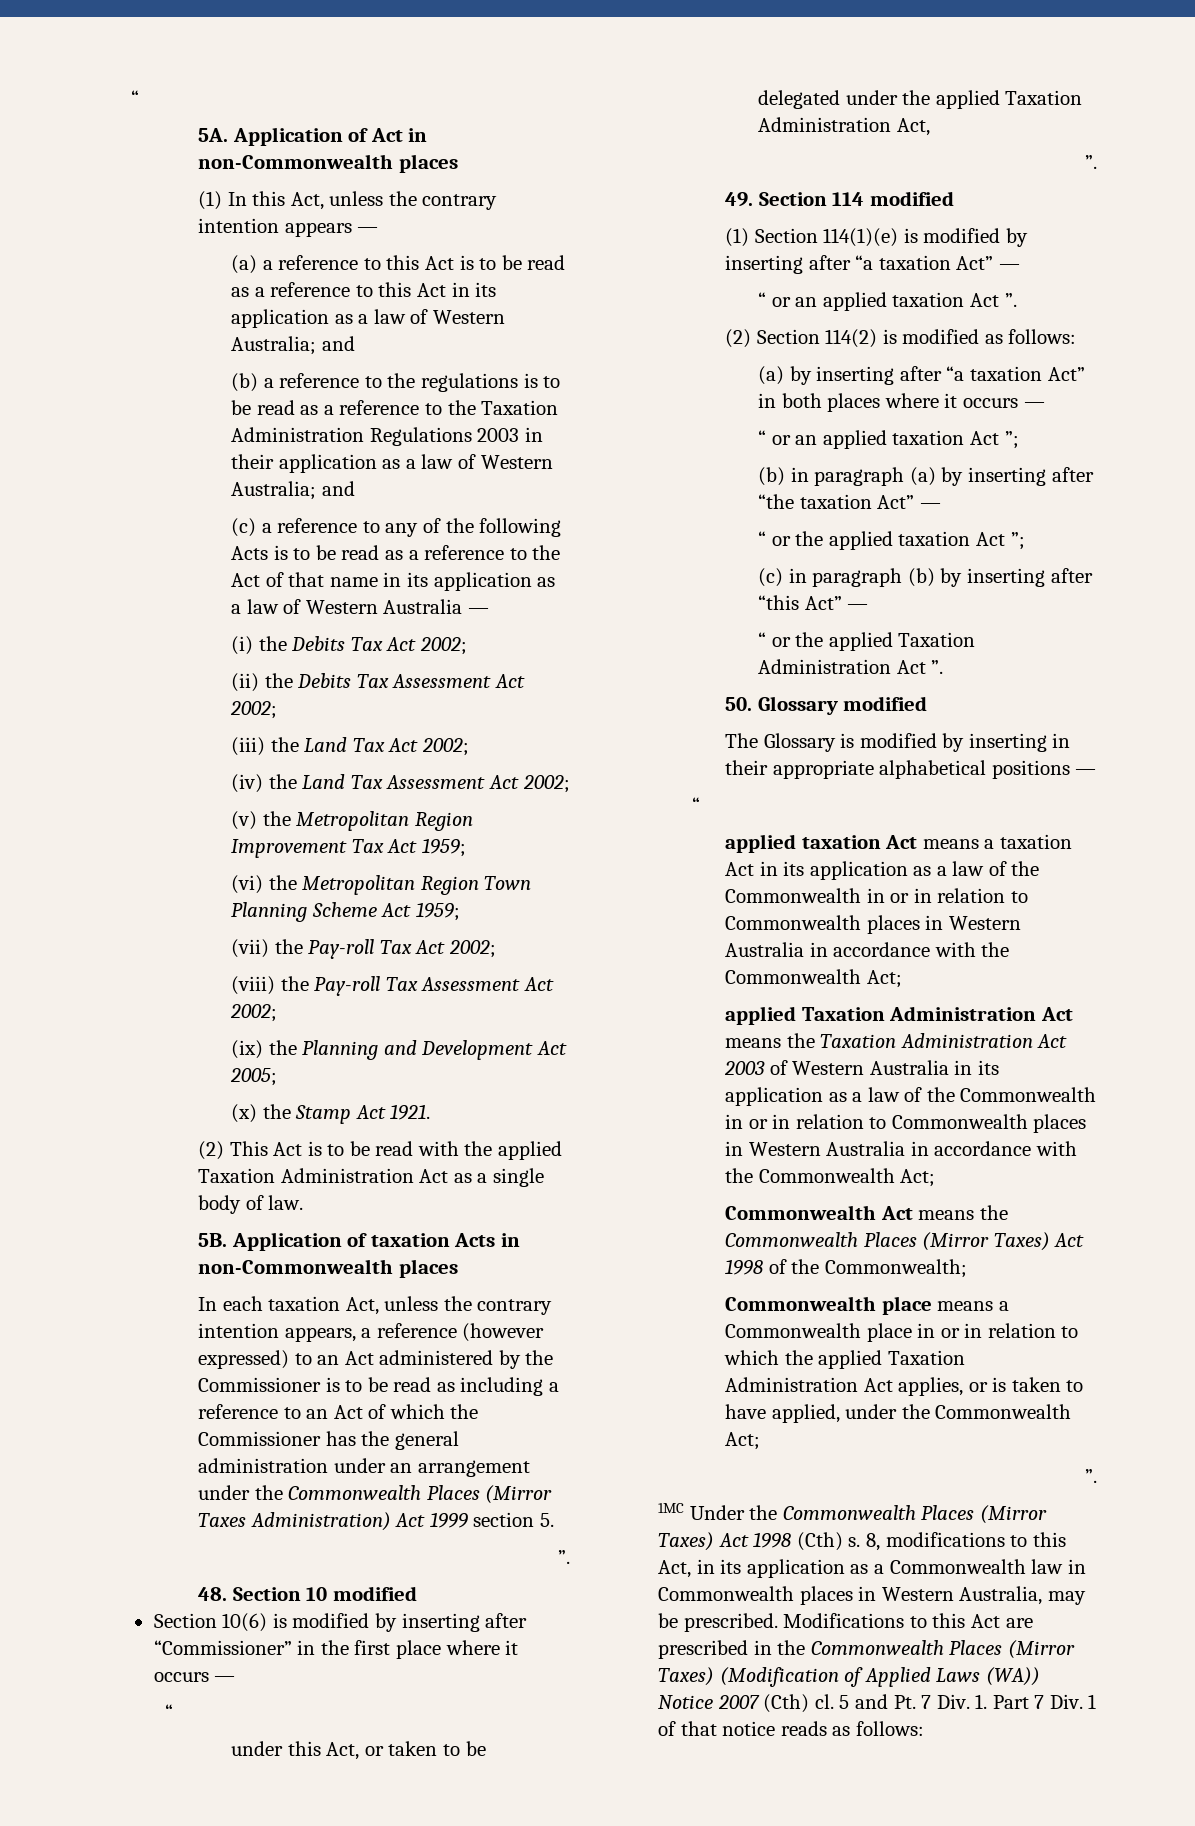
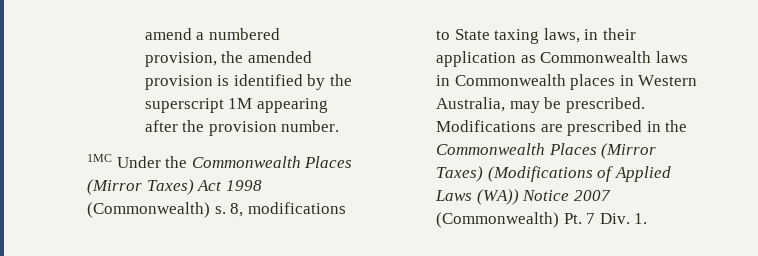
[131,90,140,105] [197,127,428,146] [197,154,458,173] [197,191,498,210] [197,218,379,237] [231,255,566,274] [231,282,497,297] [231,309,505,328] [231,336,355,355] [231,373,561,392] [231,400,559,415] [231,427,543,446] [231,454,553,473] [231,481,355,500] [231,518,562,537] [231,545,561,560] [231,572,556,591] [231,599,489,614] [231,636,467,655] [231,673,525,692] [230,701,278,719] [231,737,469,756] [231,774,570,793] [231,811,473,831] [231,838,466,858] [231,875,532,895] [231,902,460,922] [231,939,496,959] [231,976,554,996] [230,1004,278,1022] [231,1040,567,1060] [230,1068,278,1086] [231,1104,431,1124] [197,1141,562,1160] [197,1168,544,1187] [197,1195,304,1214] [197,1232,520,1251] [197,1259,458,1278] [197,1296,553,1315] [197,1323,545,1342] [197,1350,554,1369] [197,1377,559,1396] [197,1404,479,1419] [197,1431,459,1450] [197,1458,530,1477] [197,1485,553,1504] [197,1512,554,1531] [558,1550,570,1564] [197,1586,417,1601] [153,1613,528,1632] [153,1640,519,1659] [153,1672,236,1682] [164,1704,173,1719] [231,1741,486,1760] [758,90,1083,109] [758,117,930,136] [1085,155,1097,169] [724,191,954,207] [724,228,1028,247] [724,255,1020,274] [758,292,1017,311] [724,329,1077,348] [758,366,1085,385] [758,393,1045,412] [758,430,1019,449] [758,467,1094,486] [758,494,941,509] [758,531,1025,550] [758,568,1093,587] [758,595,869,610] [758,632,976,651] [758,659,944,674] [724,696,928,715] [724,733,1071,752] [724,760,1097,779] [691,797,700,812] [724,834,1072,853] [724,861,1040,880] [724,888,1028,903] [724,915,1021,934] [724,942,1010,957] [724,969,902,988] [724,1006,1073,1025] [724,1033,1068,1048] [723,1060,999,1075] [724,1087,1097,1106] [724,1114,1087,1133] [724,1141,1077,1156] [724,1168,936,1187] [724,1205,1008,1220] [724,1232,1085,1251] [724,1259,967,1278] [724,1296,1009,1315] [724,1323,1079,1342] [723,1350,965,1369] [724,1377,1084,1396] [724,1404,1072,1423] [724,1432,760,1450] [1085,1469,1097,1483] “ // 5A. Application of Act in non-Commonwealth places // (1) In this Act, unless the contrary intention appears — // (a) a reference to this Act is to be read as a reference to this Act in its application as a law of Western Australia; and // (b) a reference to the regulations is to be read as a reference to the Taxation Administration Regulations 2003 in their application as a law of Western Australia; and // (c) a reference to any of the following Acts is to be read as a reference to the Act of that name in its application as a law of Western Australia — // (i) the Debits Tax Act 2002; // (ii) the Debits Tax Assessment Act 2002; // (iii) the Land Tax Act 2002; // (iv) the Land Tax Assessment Act 2002; // (v) the Metropolitan Region Improvement Tax Act 1959; // (vi) the Metropolitan Region Town Planning Scheme Act 1959; // (vii) the Pay-roll Tax Act 2002; // (viii) the Pay-roll Tax Assessment Act 2002; // (ix) the Planning and Development Act 2005; // (x) the Stamp Act 1921. // (2) This Act is to be read with the applied Taxation Administration Act as a single body of law. // 5B. Application of taxation Acts in non-Commonwealth places // In each taxation Act, unless the contrary intention appears, a reference (however expressed) to an Act administered by the Commissioner is to be read as including a reference to an Act of which the Commissioner has the general administration under an arrangement under the Commonwealth Places (Mirror Taxes Administration) Act 1999 section 5. // ”. // 48. Section 10 modified // Section 10(6) is modified by inserting after “Commissioner” in the first place where it occurs — // “ // under this Act, or taken to be delegated under the applied Taxation Administration Act, // ”. // 49. Section 114 modified // (1) Section 114(1)(e) is modified by inserting after “a taxation Act” — // “ or an applied taxation Act ”. // (2) Section 114(2) is modified as follows: // (a) by inserting after “a taxation Act” in both places where it occurs — // “ or an applied taxation Act ”; // (b) in paragraph (a) by inserting after “the taxation Act” — // “ or the applied taxation Act ”; // (c) in paragraph (b) by inserting after “this Act” — // “ or the applied Taxation Administration Act ”. // 50. Glossary modified // The Glossary is modified by inserting in their appropriate alphabetical positions — // “ // applied taxation Act means a taxation Act in its application as a law of the Commonwealth in or in relation to Commonwealth places in Western Australia in accordance with the Commonwealth Act; // applied Taxation Administration Act means the Taxation Administration Act 2003 of Western Australia in its application as a law of the Commonwealth in or in relation to Commonwealth places in Western Australia in accordance with the Commonwealth Act; // Commonwealth Act means the Commonwealth Places (Mirror Taxes) Act 1998 of the Commonwealth; // Commonwealth place means a Commonwealth place in or in relation to which the applied Taxation Administration Act applies, or is taken to have applied, under the Commonwealth Act; // ”. -> [144,28,280,40] [144,51,312,67] [144,74,353,90] [144,98,328,113] [144,120,340,136] amend a numbered provision, the amended provision is identified by the superscript 1M appearing after the provision number.
[796,1532,843,1551] (Cth) -> [87,202,211,218] (Commonwealth)
[1032,1532,1066,1547] [658,1559,1064,1578] this Act, in its application as a Commonwealth law -> [454,28,637,44] [436,51,688,67] State taxing laws, in their application as Commonwealth laws
[909,1613,1001,1628] to this Act -> (537, 126) none
[719,1667,839,1687] (Modification -> [487,166,593,182] (Modifications
[763,1694,1097,1713] [658,1721,925,1736] (Cth) cl. 5 and Pt. 7 Div. 1. Part 7 Div. 1 of that notice reads as follows: -> [436,212,648,228] (Commonwealth) Pt. 7 Div. 1.

